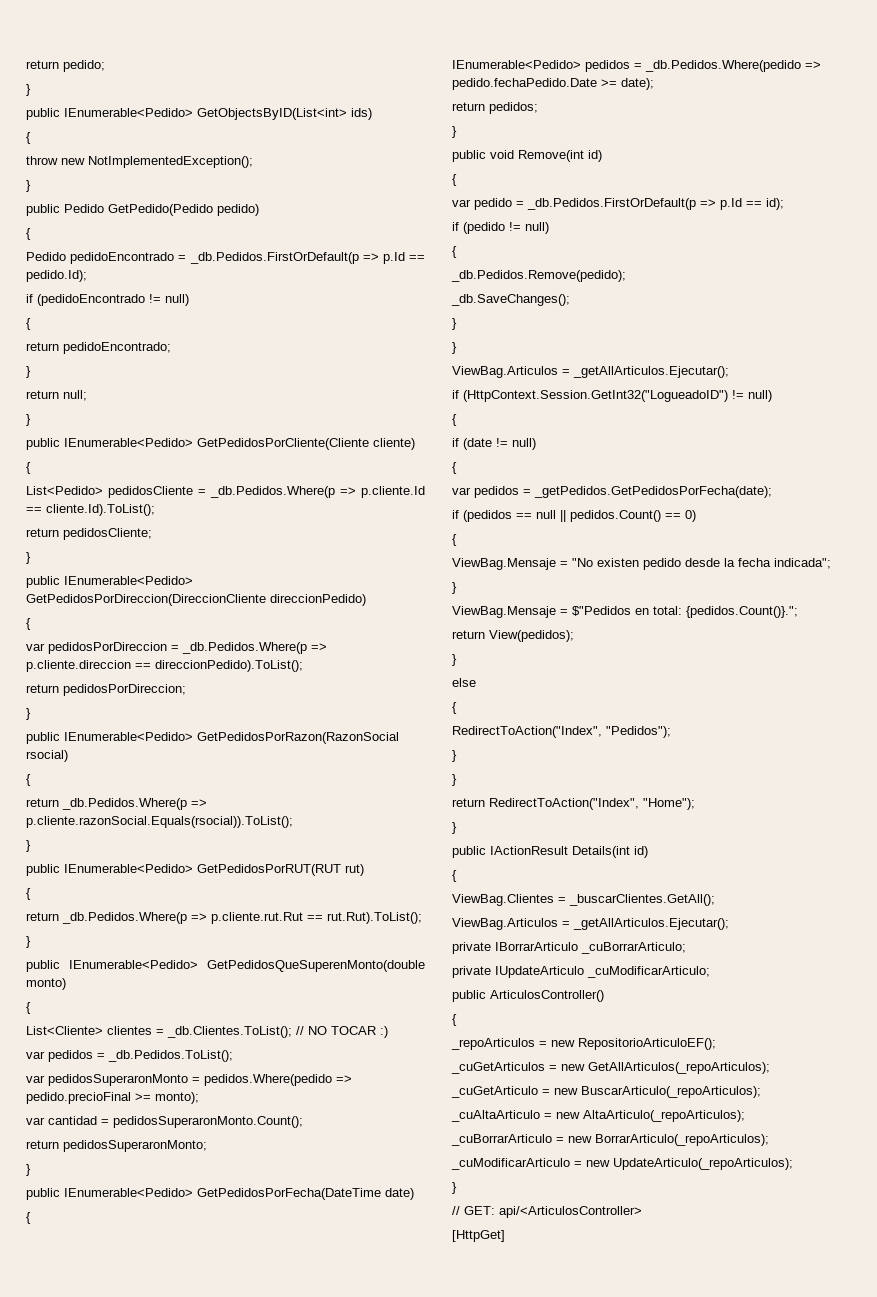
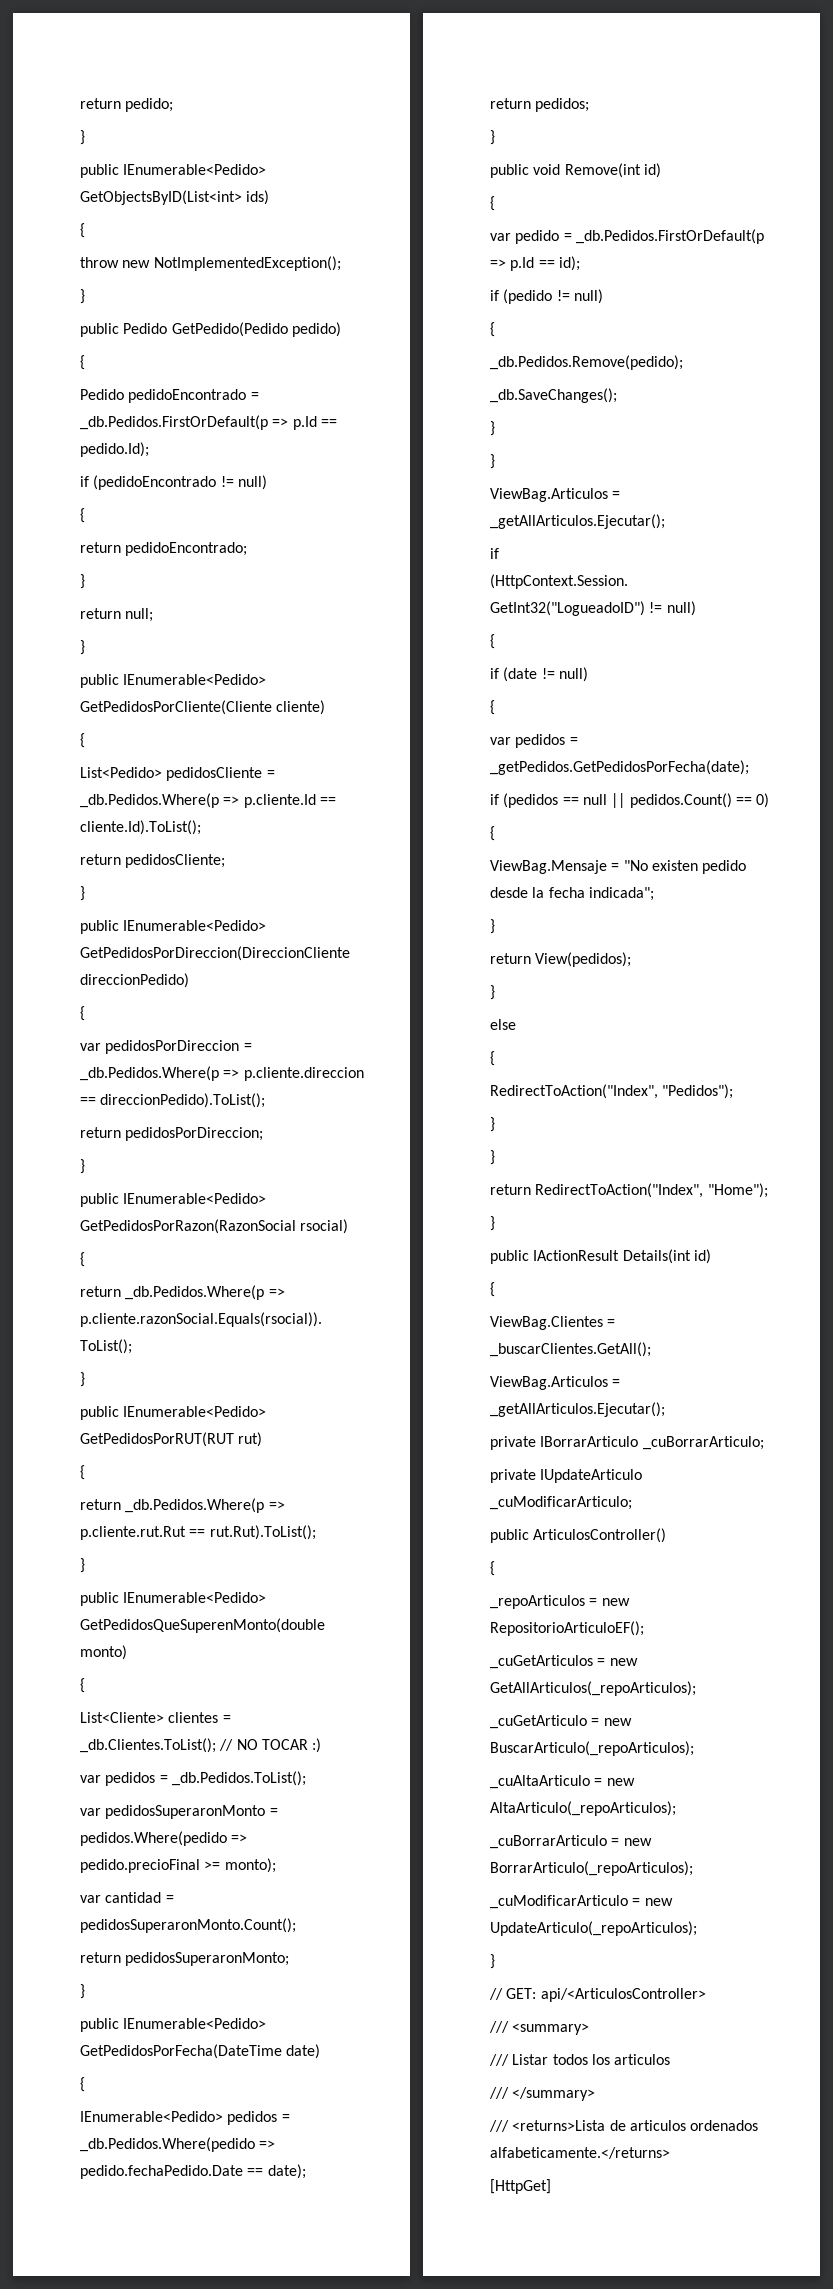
[601,79,617,87] >= -> [247,2168,264,2176] ==
[452,606,798,618] // ViewBag.Mensaje = $"Pedidos en total: {pedidos.Count()}."; -> (495, 926) none
(642, 1212) none -> [489,2021,590,2035] [489,2054,671,2066] [489,2087,596,2101] [489,2120,759,2132] [490,2147,670,2159] // /// <summary> // /// Listar todos los articulos // /// </summary> // /// <returns>Lista de articulos ordenados alfabeticamente.</returns>

